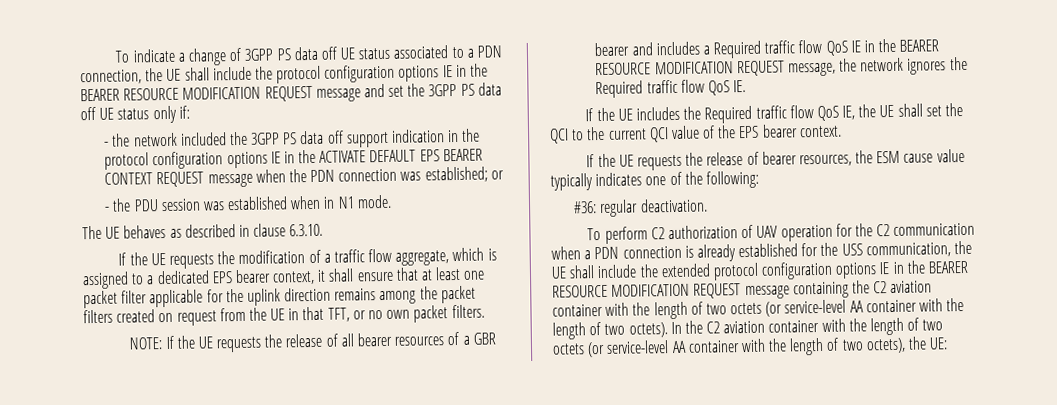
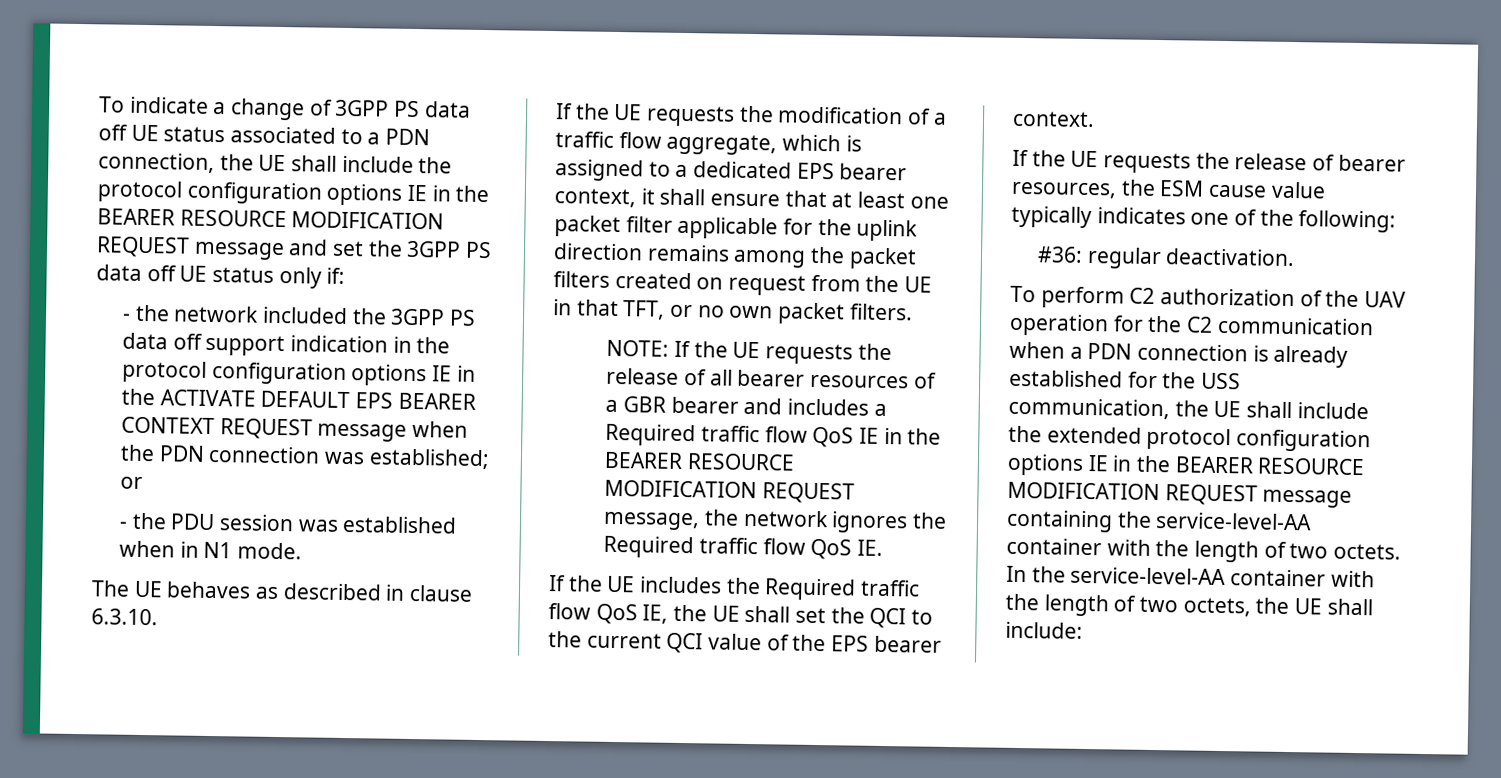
(754, 231) none -> [1325,290,1360,308] the
[873,280,933,294] [552,297,965,320] [552,317,944,340] [552,336,949,358] C2 aviation container with the length of two octets (or service-level AA container with the length of two octets). In the C2 aviation container with the length of two octets (or service-level AA container with the length of two octets), the UE: -> [1155,512,1313,531] [1006,537,1402,563] [1006,565,1375,588] [1005,593,1373,617] [1005,621,1083,639] service-level-AA container with the length of two octets. In the service-level-AA container with the length of two octets, the UE shall include:

